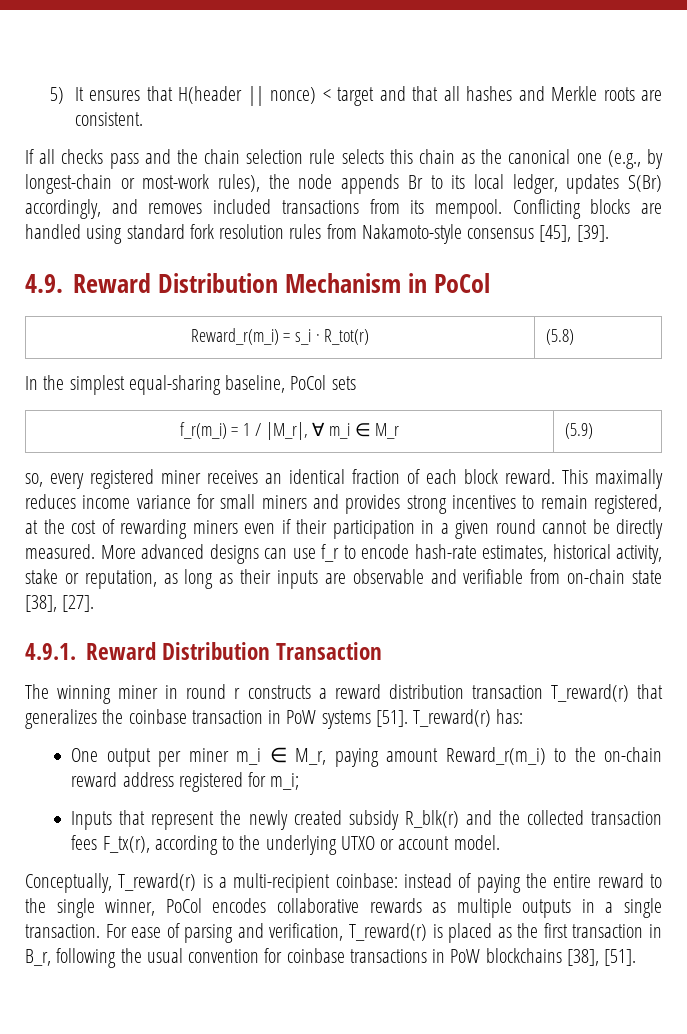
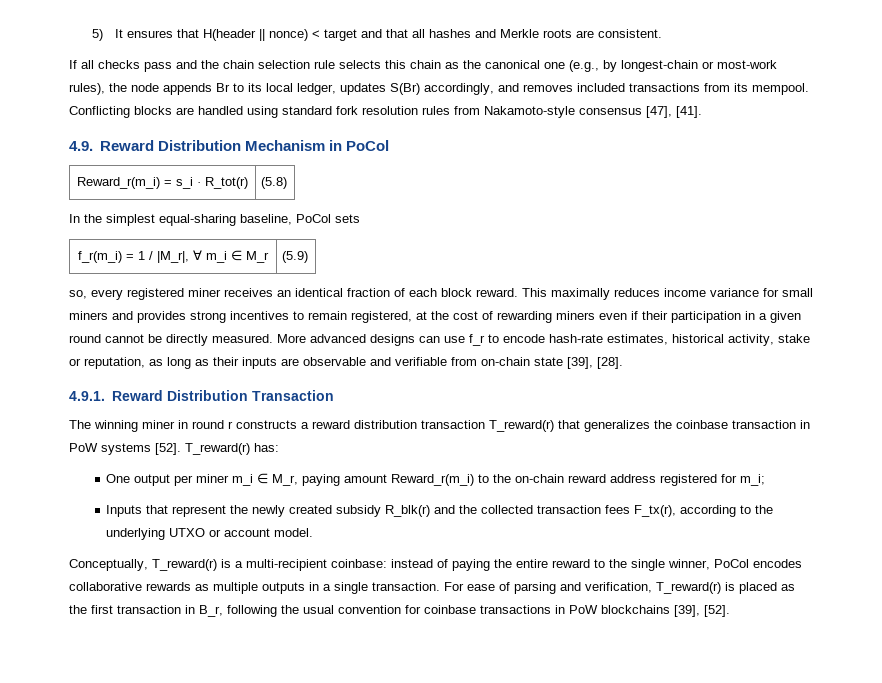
[539,225,609,242] [45], [39]. -> [646,106,702,118] [47], [41].
[25,595,95,612] [38], [27]. -> [567,357,623,369] [39], [28].
[375,710,408,727] [51]. -> [155,443,181,455] [52].
[566,949,637,966] [38], [51]. -> [674,605,730,617] [39], [52].

